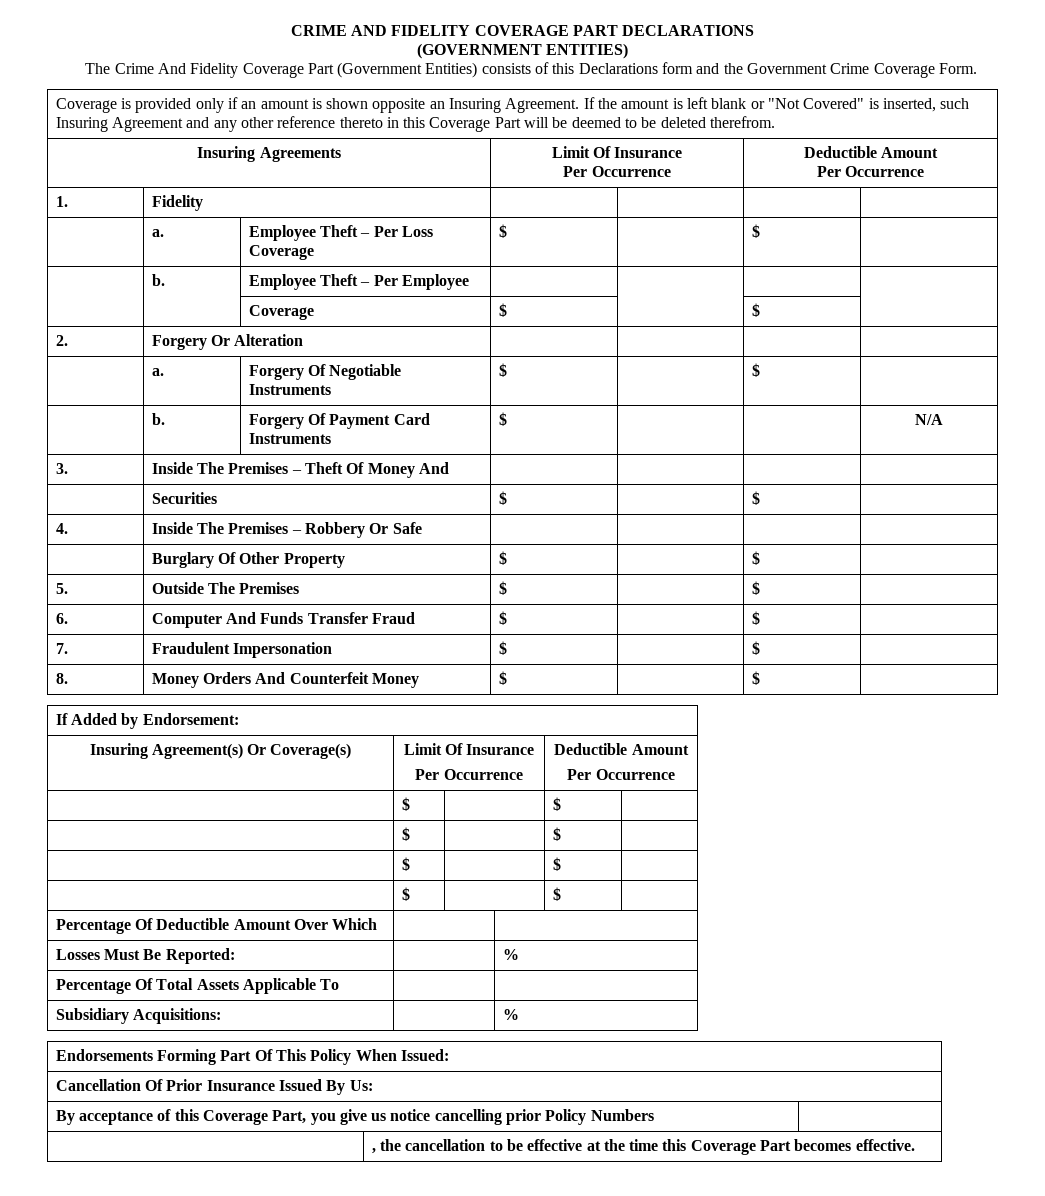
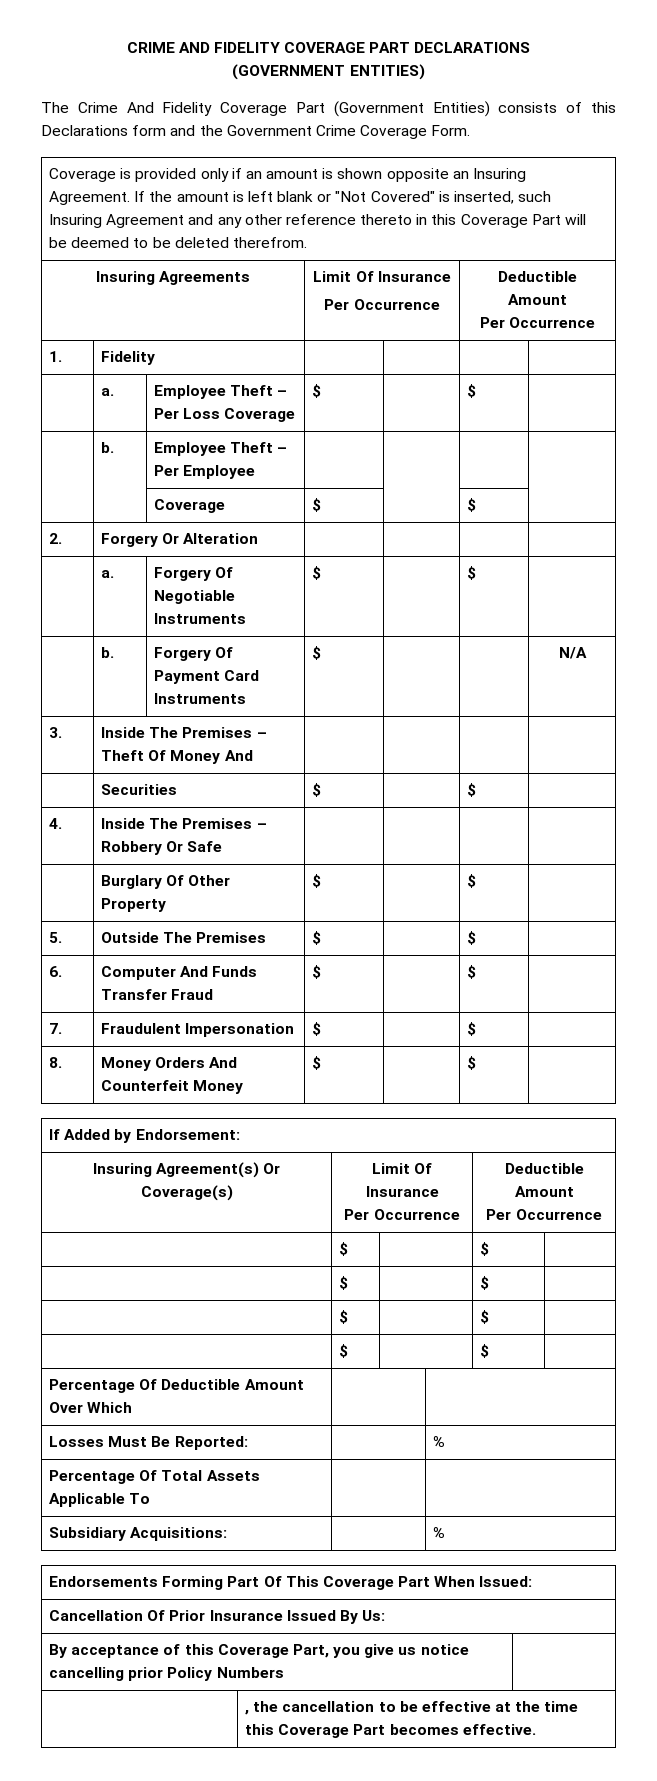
[310,1049,352,1065] Policy -> [322,1576,431,1590] Coverage Part

